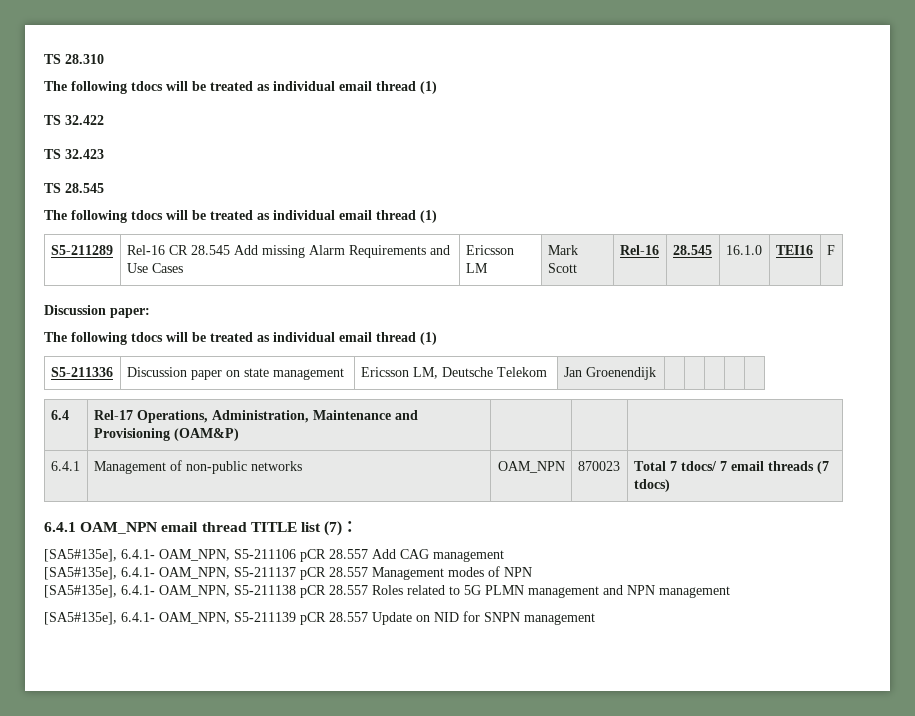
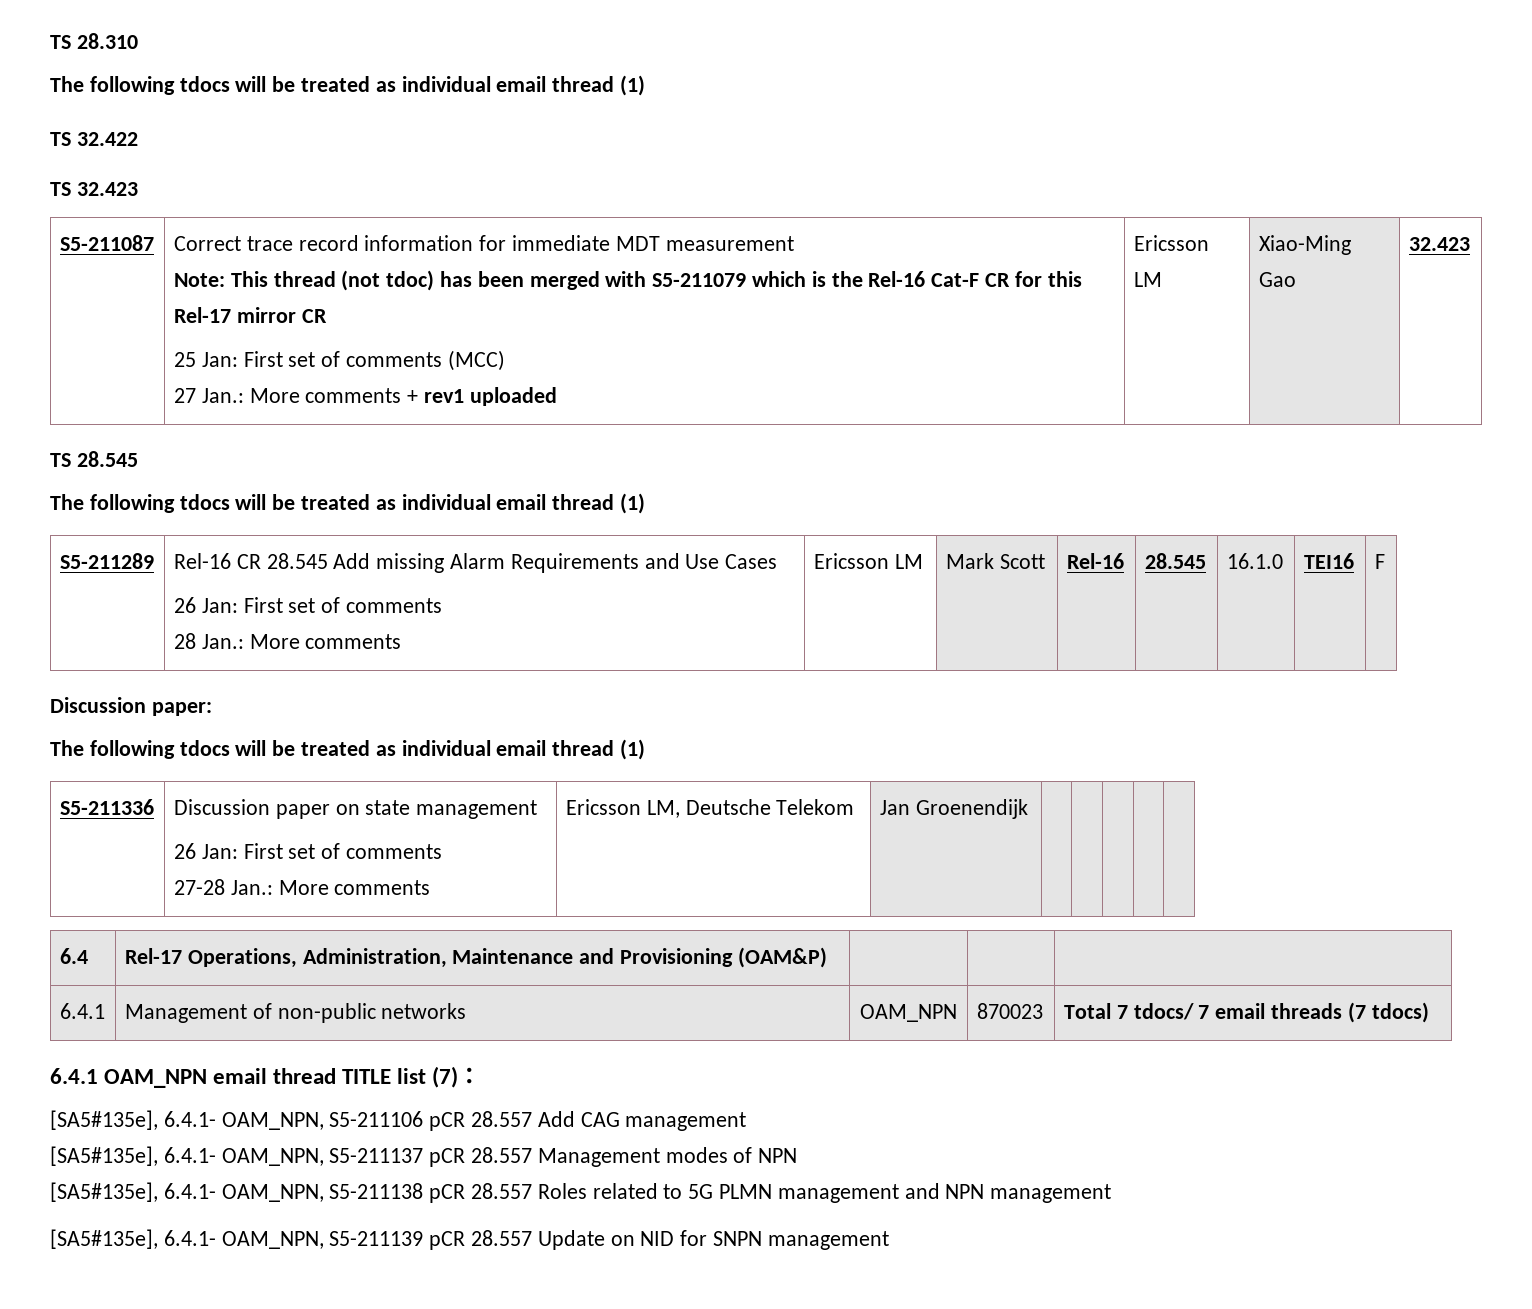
(104, 154) none -> [59,235,154,251] [173,235,794,251] [173,270,1082,291] [173,307,327,323] [173,350,505,371] [173,387,557,406] [1133,235,1209,251] [1133,272,1162,287] [1258,235,1351,255] [1258,272,1296,287] [1408,237,1470,251] // S5-211087 | Correct trace record information for immediate MDT measurement // Note: This thread (not tdoc) has been merged with S5-211079 which is the Rel-16 Cat-F CR for this Rel-17 mirror CR // 25 Jan: First set of comments (MCC) // 27 Jan.: More comments + rev1 uploaded | Ericsson LM | Xiao-Ming Gao | 32.423
(183, 268) none -> [173,597,443,613] [173,633,402,649] // 26 Jan: First set of comments // 28 Jan.: More comments
(344, 374) none -> [173,843,443,859] [173,879,431,895] // 26 Jan: First set of comments // 27-28 Jan.: More comments

